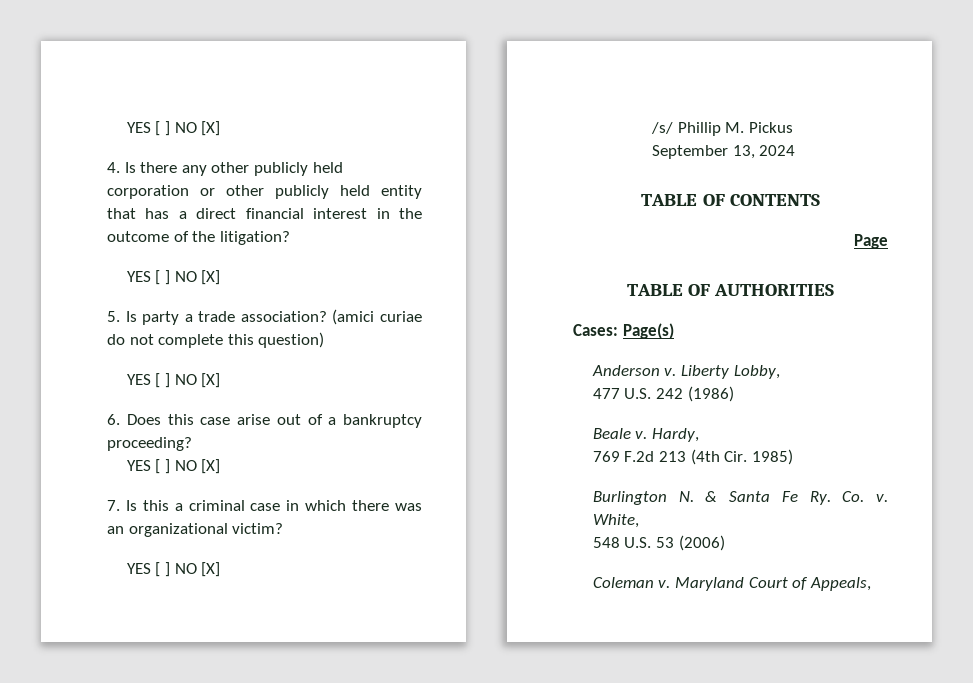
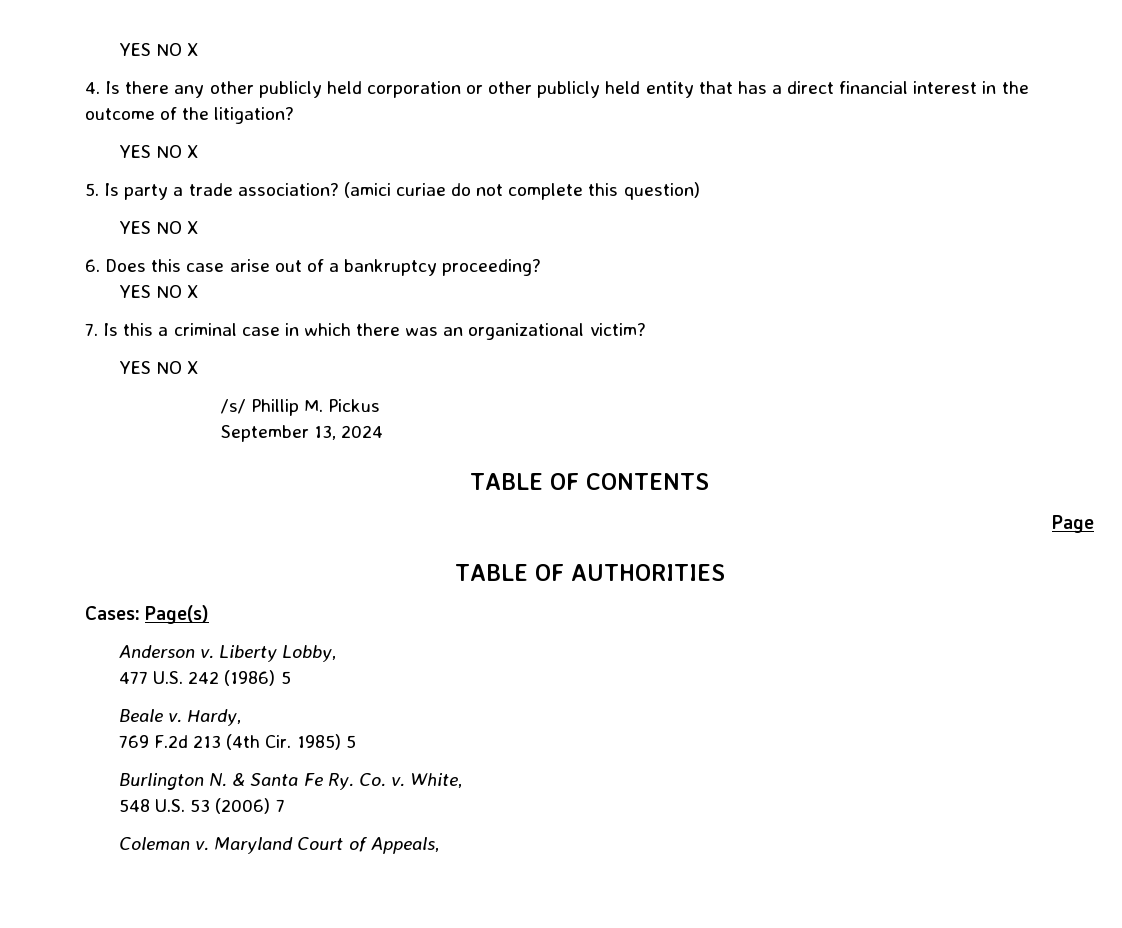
[126,121,221,136] YES [ ] NO [X] -> [118,43,199,56] YES NO X
[155,270,221,285] [ ] NO [X] -> [156,145,199,158] NO X
[155,373,221,388] [ ] NO [X] -> [156,221,199,234] NO X
[155,459,221,474] [ ] NO [X] -> [156,285,199,298] NO X
[155,562,221,577] [ ] NO [X] -> [156,361,199,374] NO X
(734, 394) none -> [280,671,291,684] 5
(793, 457) none -> [345,735,356,748] 5
(725, 543) none -> [275,799,285,812] 7

